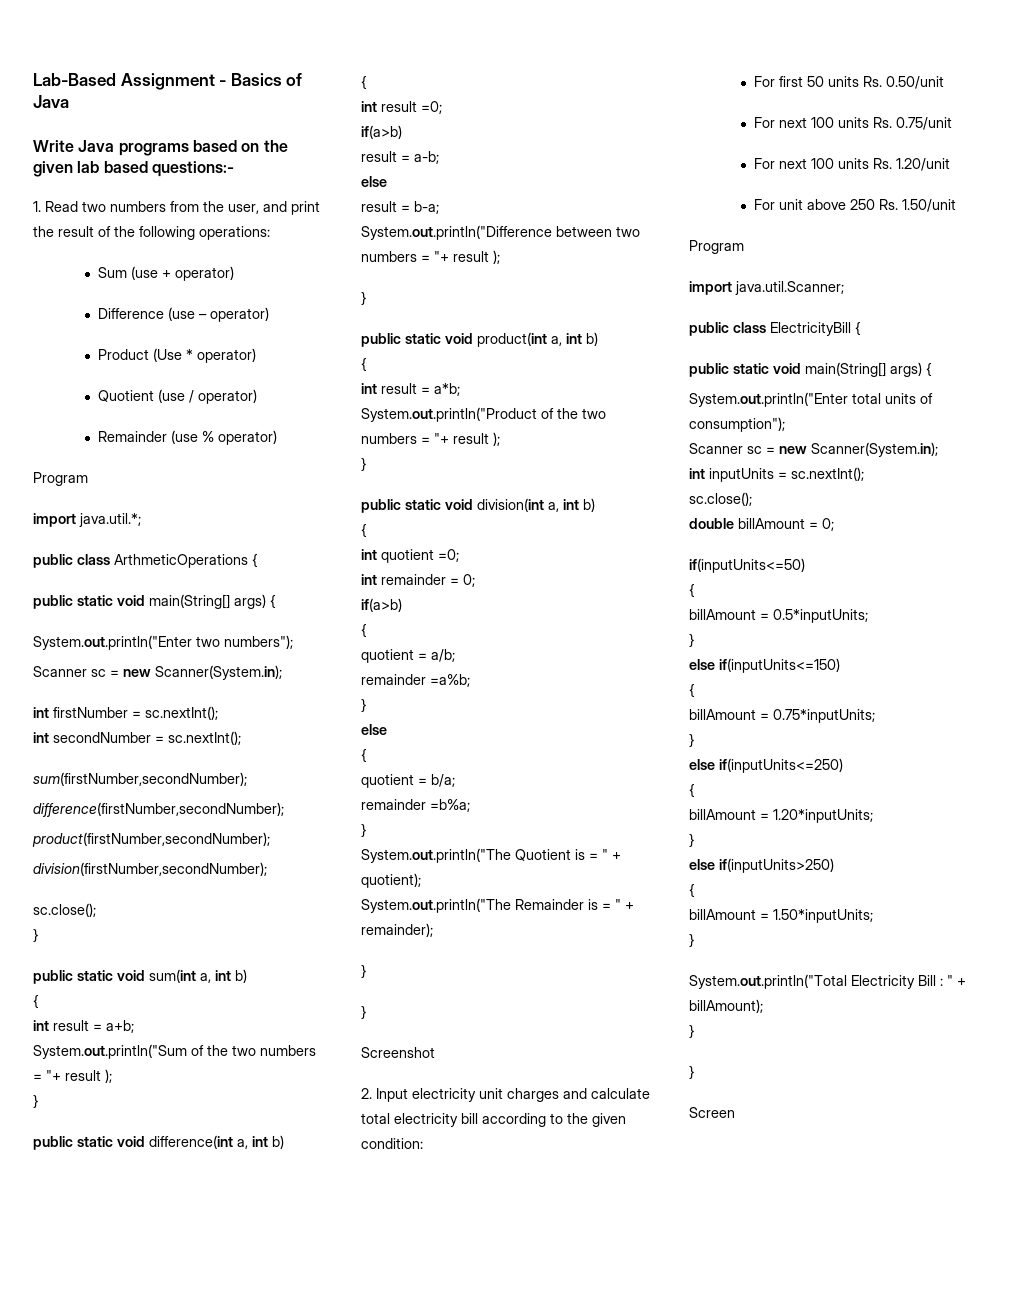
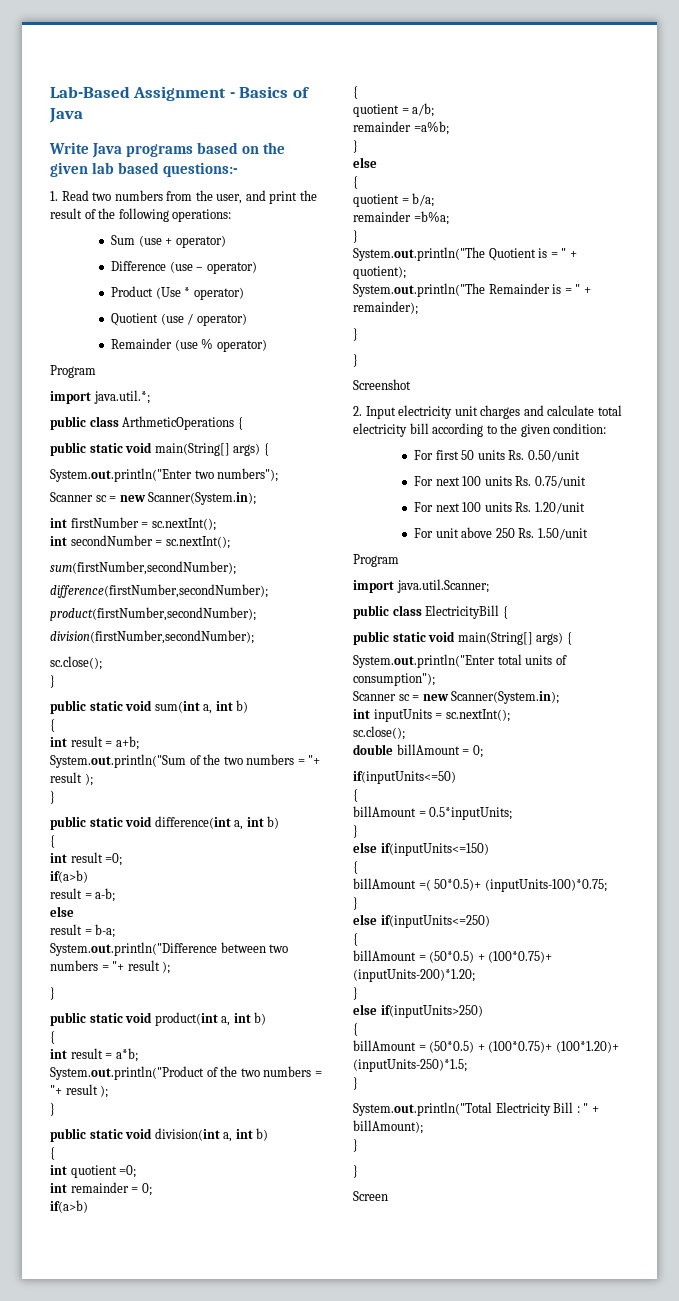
[760,709,875,723] = 0.75*inputUnits; -> [418,879,607,892] =( 50*0.5)+ (inputUnits-100)*0.75;
[773,809,873,823] 1.20*inputUnits; -> [429,951,553,963] [353,969,475,982] (50*0.5) + (100*0.75)+ (inputUnits-200)*1.20;
[773,909,873,923] 1.50*inputUnits; -> [429,1041,619,1053] [353,1059,467,1072] (50*0.5) + (100*0.75)+ (100*1.20)+ (inputUnits-250)*1.5;

